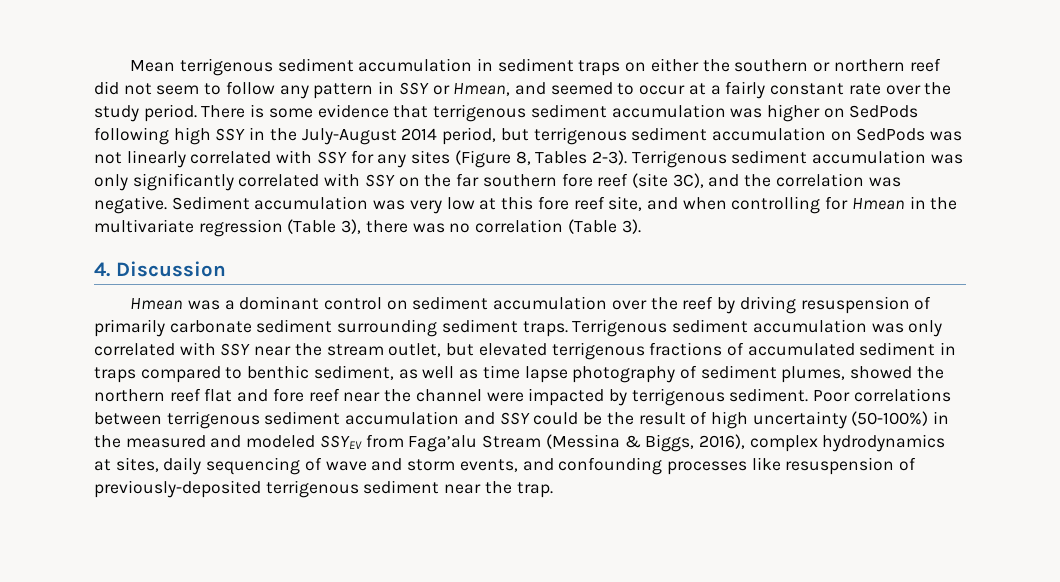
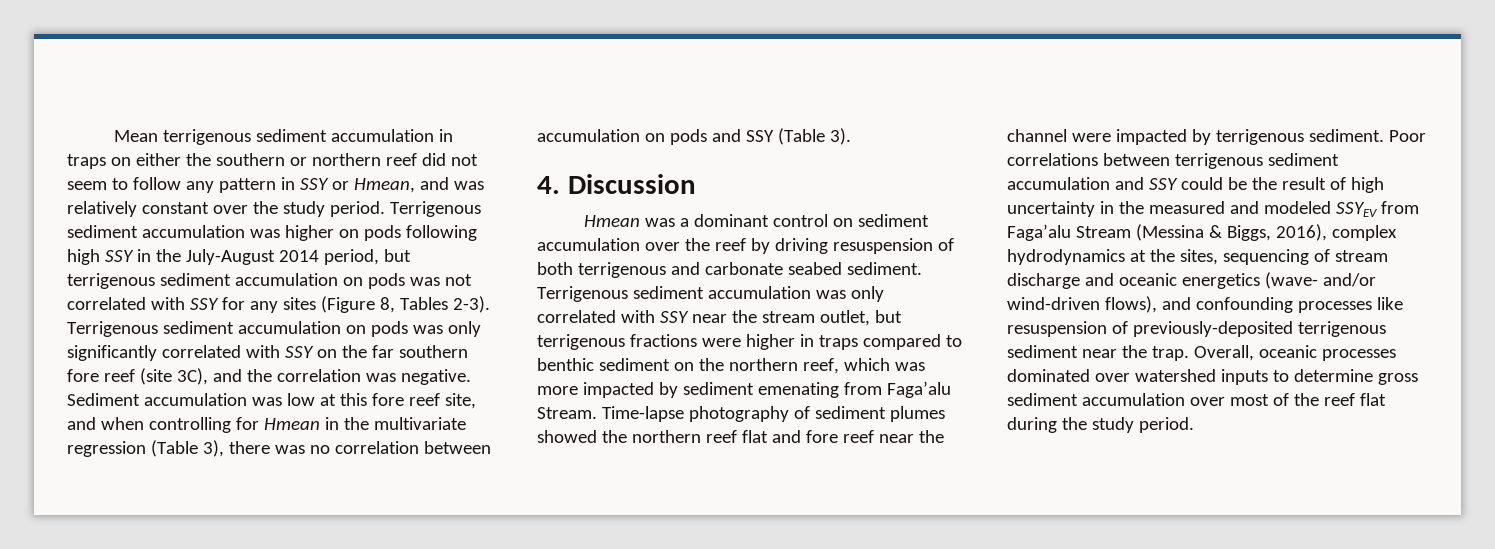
[497,58,574,72] sediment -> (454, 135) none
[550,81,952,99] [94,104,527,122] seemed to occur at a fairly constant rate over the study period. There is some evidence that terrigenous -> [453,181,484,190] [67,201,481,217] was relatively constant over the study period. Terrigenous
[849,105,919,118] SedPods -> [363,225,401,241] pods
[856,128,926,141] SedPods -> [367,273,405,289] pods
[126,150,186,168] linearly -> (472, 280) none
(927, 157) none -> [345,321,408,337] on pods
[409,200,442,214] very -> (282, 401) none
(564, 226) none -> [423,441,491,454] [537,129,774,145] between accumulation on pods and SSY
[94,319,568,337] primarily carbonate sediment surrounding sediment traps. -> [537,262,922,278] both terrigenous and carbonate seabed sediment.
[478,343,547,356] elevated -> (902, 316) none
[726,342,936,356] of accumulated sediment -> [701,334,795,350] were higher
[313,365,568,383] sediment, as well as time lapse -> [598,358,925,374] [537,381,951,398] [537,406,684,422] sediment on the northern reef, which was more impacted by sediment emenating from Faga’alu Stream. Time-lapse
[781,366,846,383] plumes, -> [889,406,945,422] plumes
[851,411,929,426] (50-100%) -> (1095, 209) none
[115,457,518,475] sites, daily sequencing of wave and storm events, -> [1149,249,1388,265] [1007,272,1376,289] [1007,296,1157,313] the sites, sequencing of stream discharge and oceanic energetics (wave- and/or wind-driven flows),
(553, 490) none -> [1193,345,1396,361] [1007,369,1418,385] [1007,393,1386,406] [1007,417,1194,433] Overall, oceanic processes dominated over watershed inputs to determine gross sediment accumulation over most of the reef flat during the study period.

